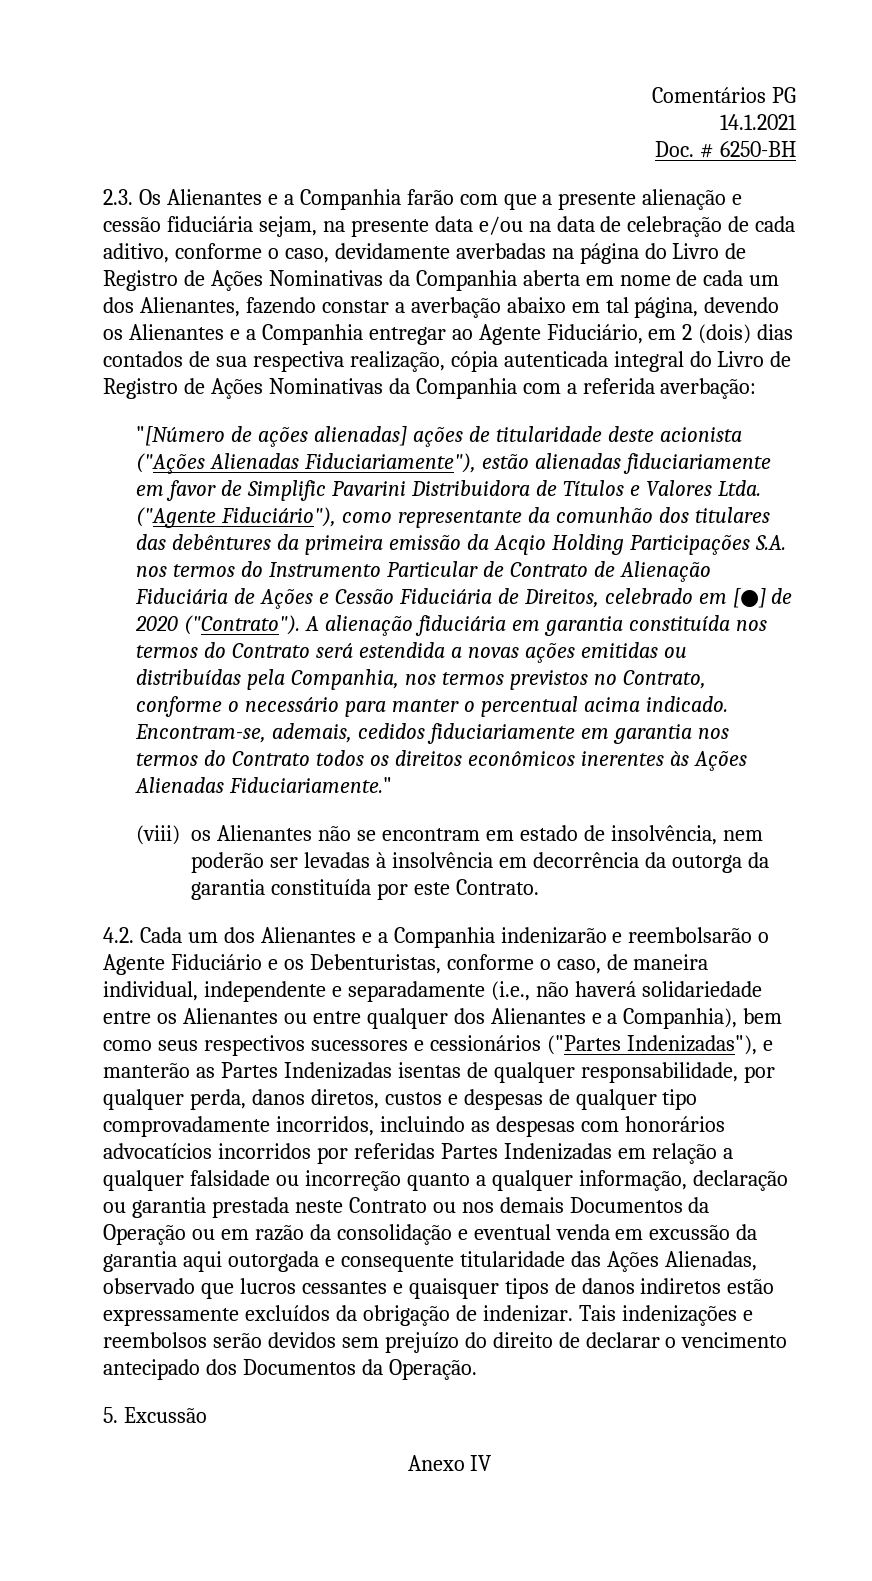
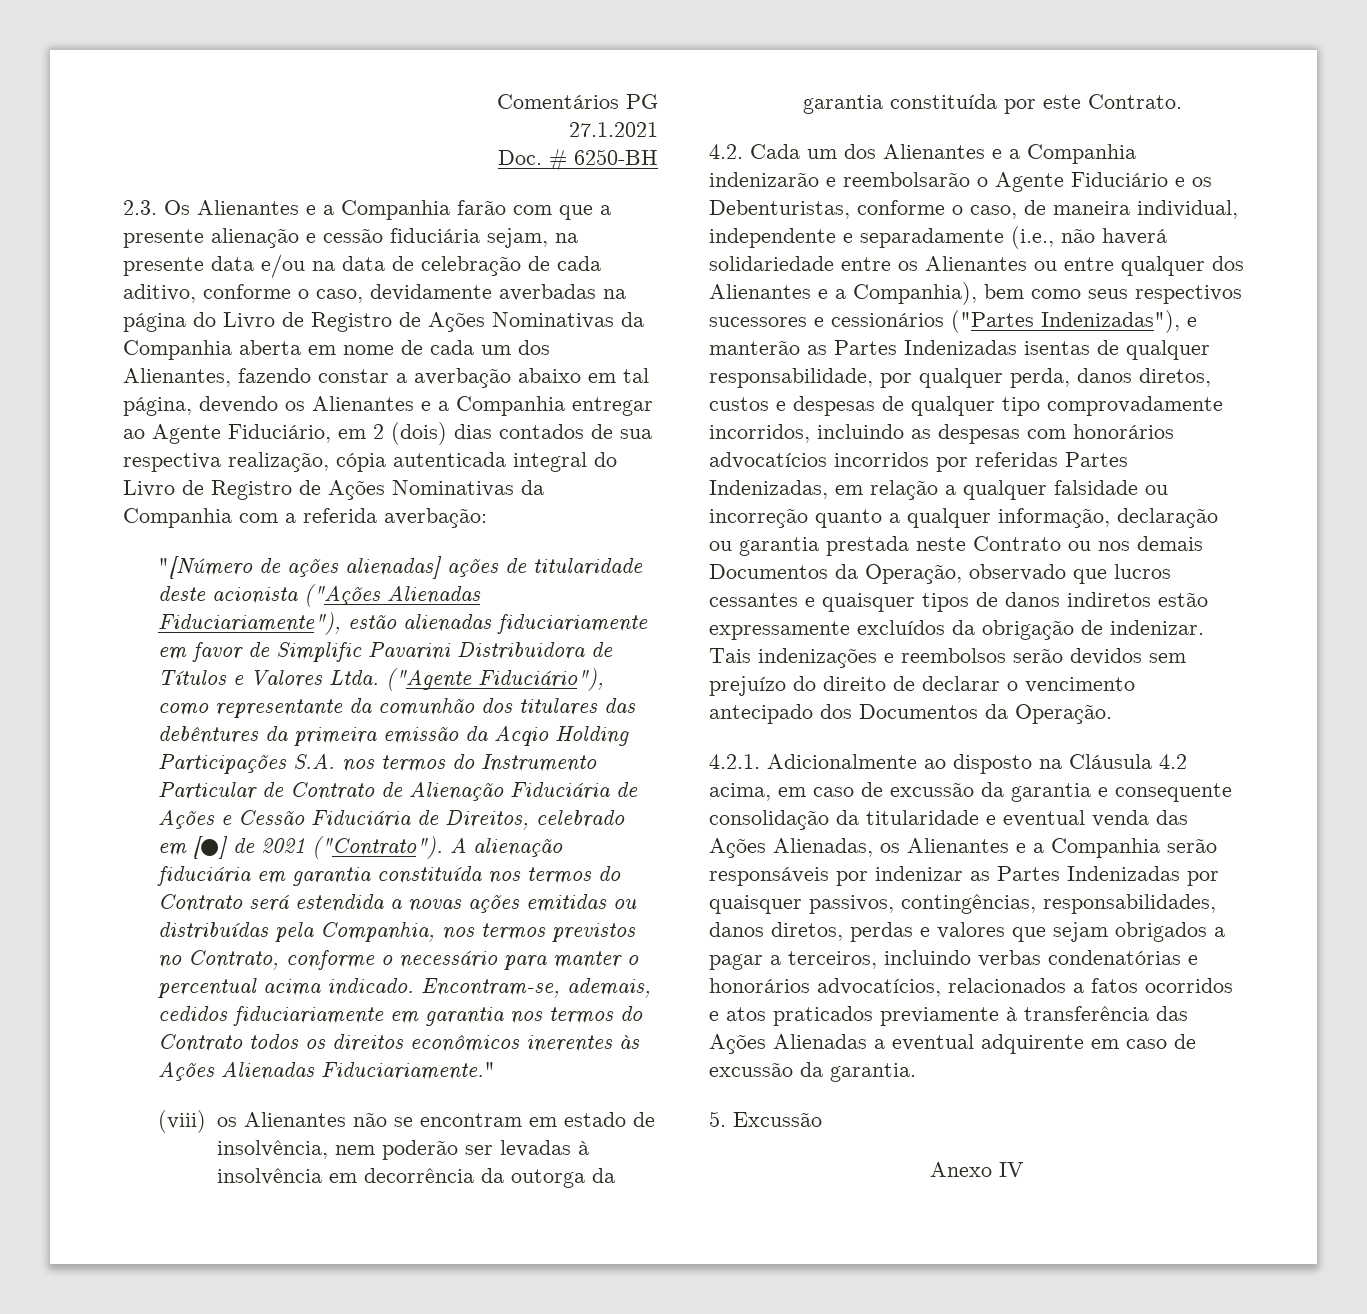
[720,114,797,130] 14.1.2021 -> [569,122,658,137] 27.1.2021
[135,616,179,631] 2020 -> [260,838,305,853] 2021
[503,1143,612,1160] Indenizadas -> [709,480,828,499] Indenizadas,
[103,1224,758,1245] [103,1251,757,1272] Operação ou em razão da consolidação e eventual venda em excussão da garantia aqui outorgada e consequente titularidade das Ações Alienadas, -> [865,564,962,584] Operação,
(477, 1369) none -> [709,754,1187,774] [709,782,1232,802] [709,810,1188,830] [709,838,1217,858] [709,866,1219,886] [709,894,1216,914] [709,922,1225,942] [709,950,1198,970] [709,978,1233,997] [709,1006,1188,1026] [709,1034,1196,1054] [709,1062,916,1082] // 4.2.1. Adicionalmente ao disposto na Cláusula 4.2 acima, em caso de excussão da garantia e consequente consolidação da titularidade e eventual venda das Ações Alienadas, os Alienantes e a Companhia serão responsáveis por indenizar as Partes Indenizadas por quaisquer passivos, contingências, responsabilidades, danos diretos, perdas e valores que sejam obrigados a pagar a terceiros, incluindo verbas condenatórias e honorários advocatícios, relacionados a fatos ocorridos e atos praticados previamente à transferência das Ações Alienadas a eventual adquirente em caso de excussão da garantia.

